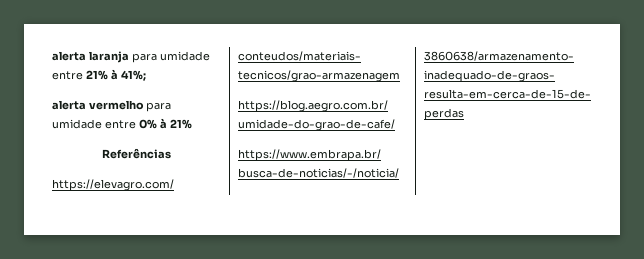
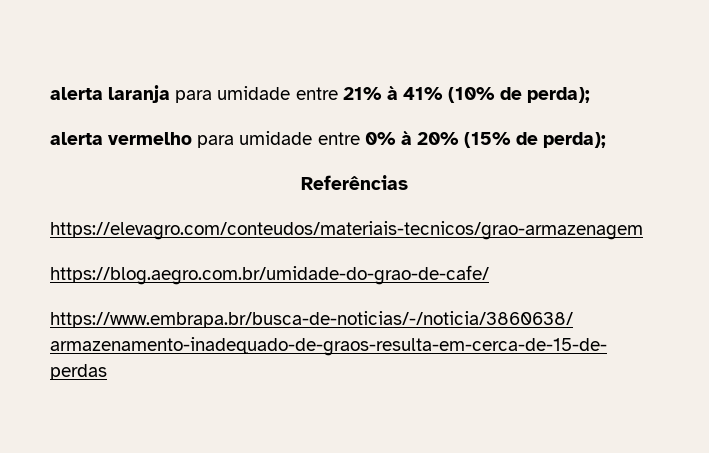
[121,70,146,81] 41%; -> [402,87,591,103] 41% (10% de perda);
[170,119,192,129] 21% -> [416,132,607,148] 20% (15% de perda);

